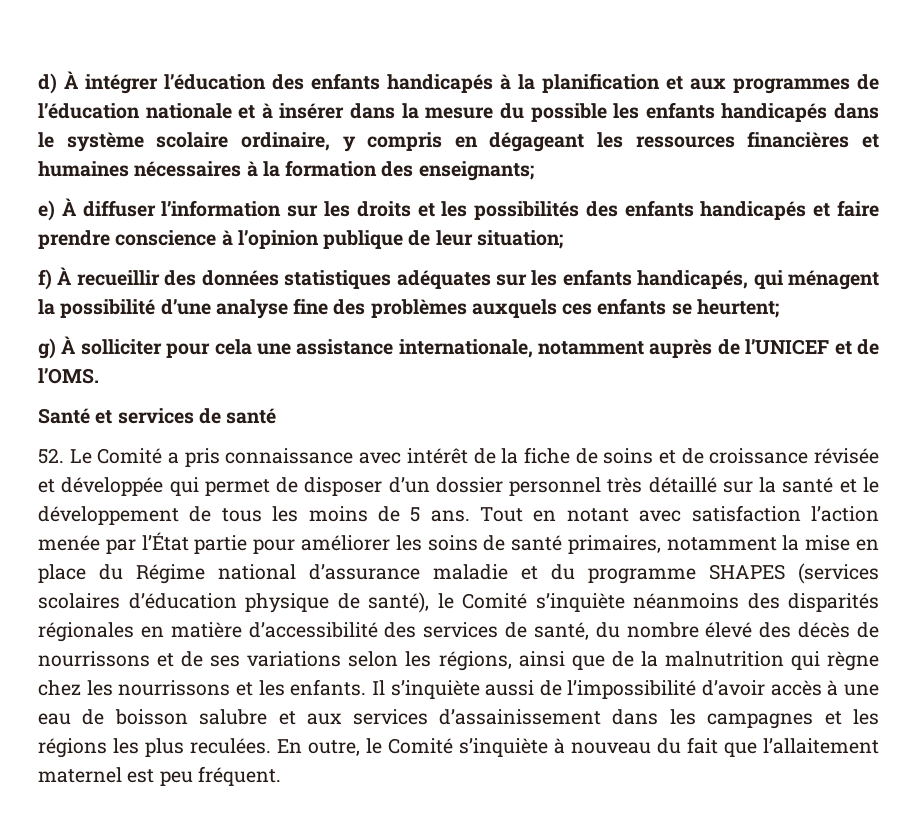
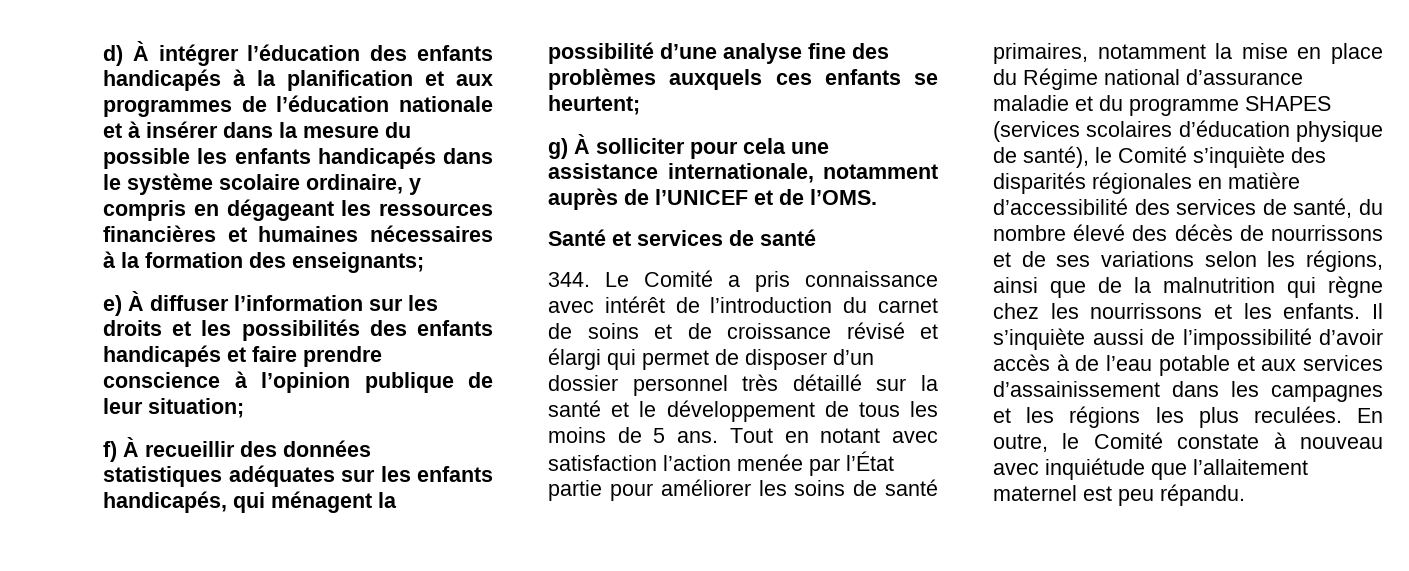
[38,448,64,464] 52. -> [548,272,590,287] 344.
[501,447,570,464] la fiche -> [710,297,938,313] l’introduction du carnet
[814,448,879,464] [38,477,164,496] révisée et développée -> [846,322,938,339] [548,348,601,370] révisé et élargi
[633,593,739,609] néanmoins -> (1285, 157) none
[843,684,879,696] [38,709,268,725] une eau de boisson salubre -> [1075,355,1230,376] de l’eau potable
[459,738,548,757] s’inquiète -> [1177,434,1260,449] constate
[657,737,718,754] du fait -> [993,458,1145,480] avec inquiétude
[197,766,281,786] fréquent. -> [1160,484,1245,506] répandu.

